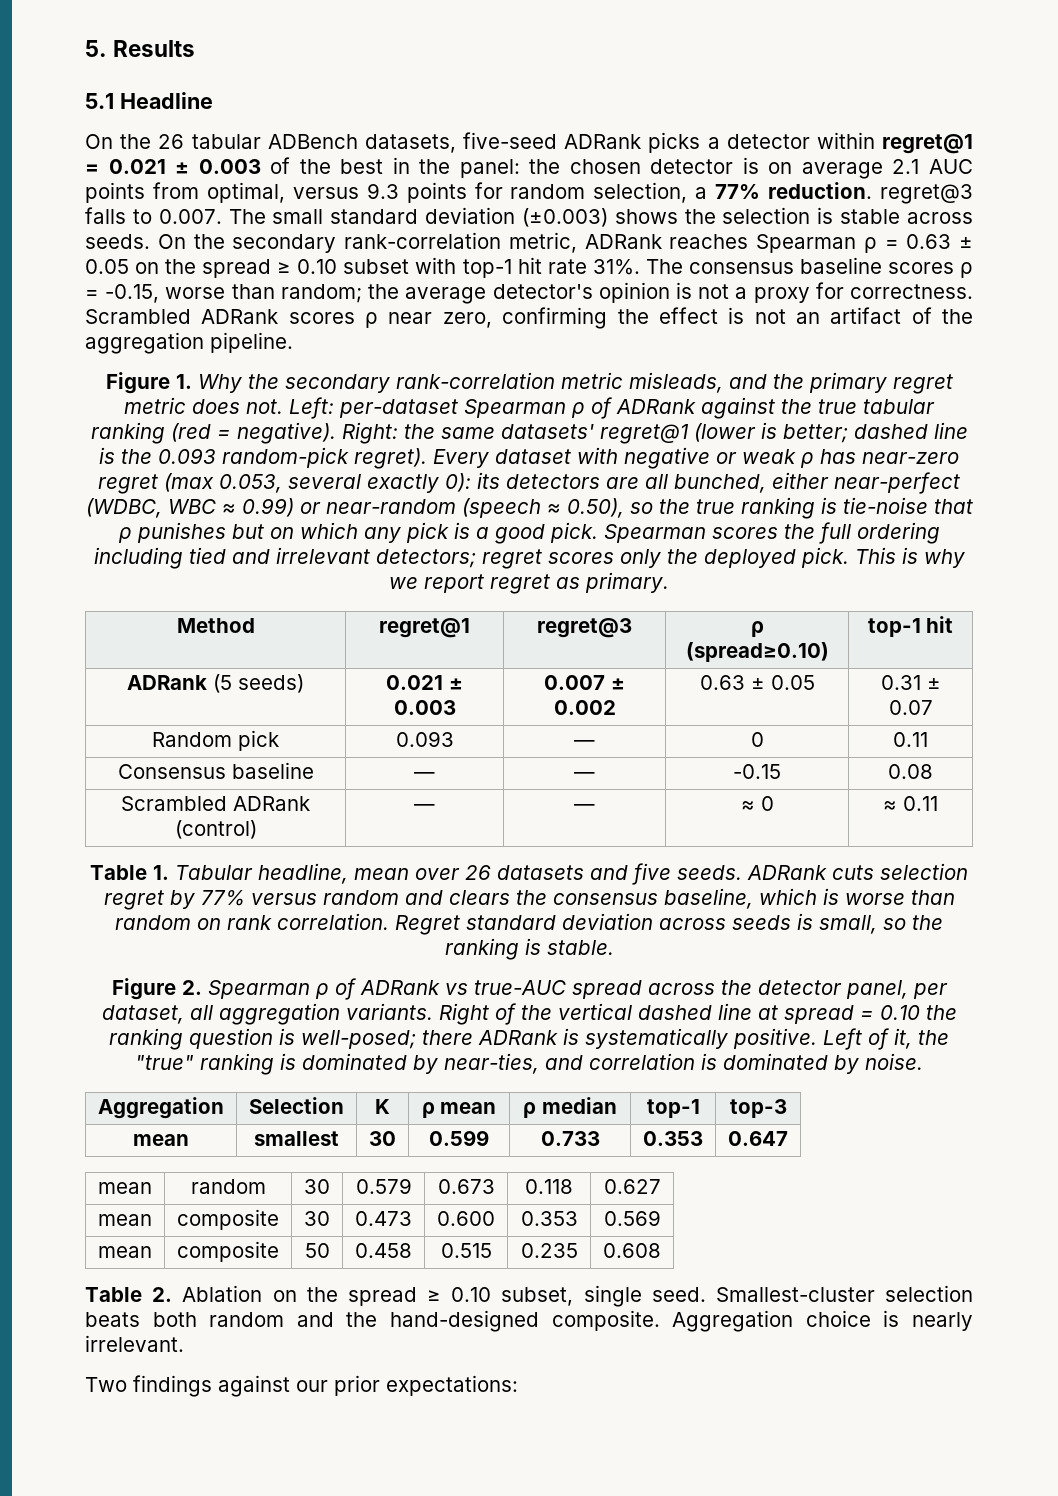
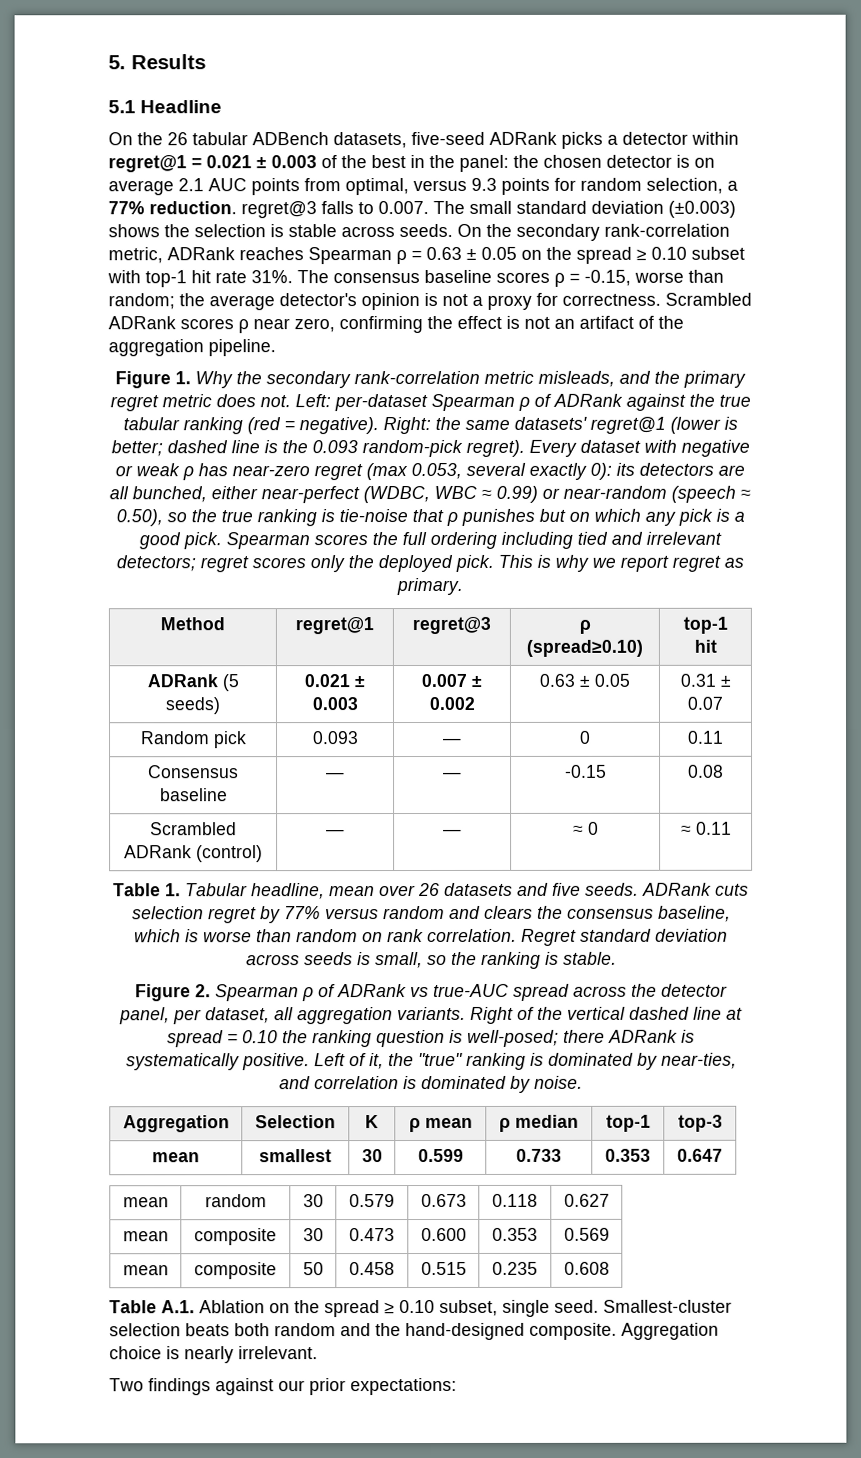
[152,1287,173,1302] 2. -> [161,1300,195,1314] A.1.

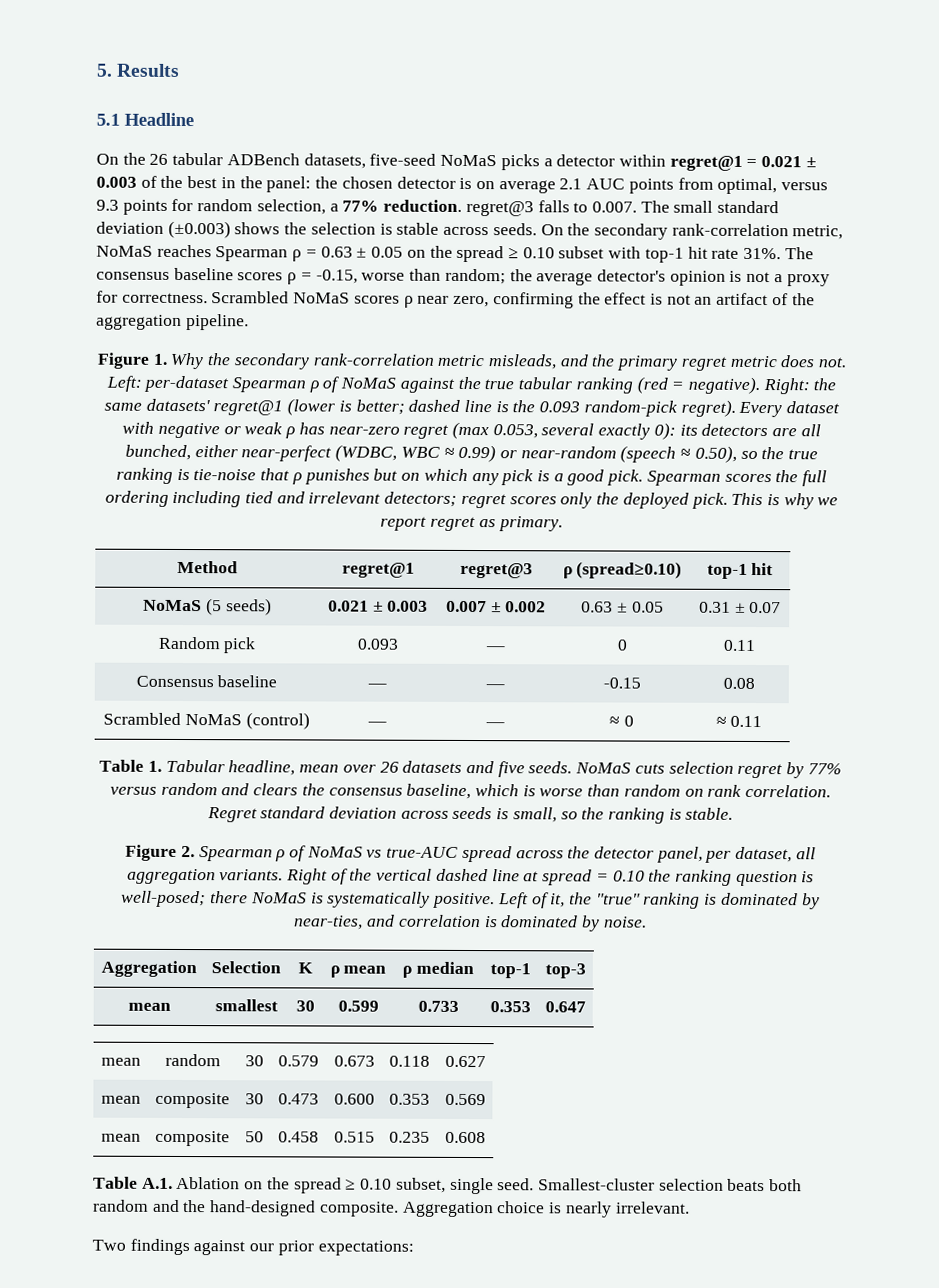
[489,131,557,145] ADRank -> [440,154,498,167] NoMaS
[167,247,235,261] ADRank -> [96,245,153,257] NoMaS
[108,316,176,330] ADRank -> [293,292,351,304] NoMaS
[552,393,623,407] ADRank -> [340,377,397,389] NoMaS
[146,674,218,688] ADRank -> [143,599,203,612] NoMaS
[124,845,192,859] ADRank -> [185,714,242,726] NoMaS
[642,882,712,896] ADRank -> [575,762,632,774] NoMaS
[337,984,407,998] ADRank -> [306,846,363,858] NoMaS
[608,1029,678,1043] ADRank -> [250,892,307,904] NoMaS

